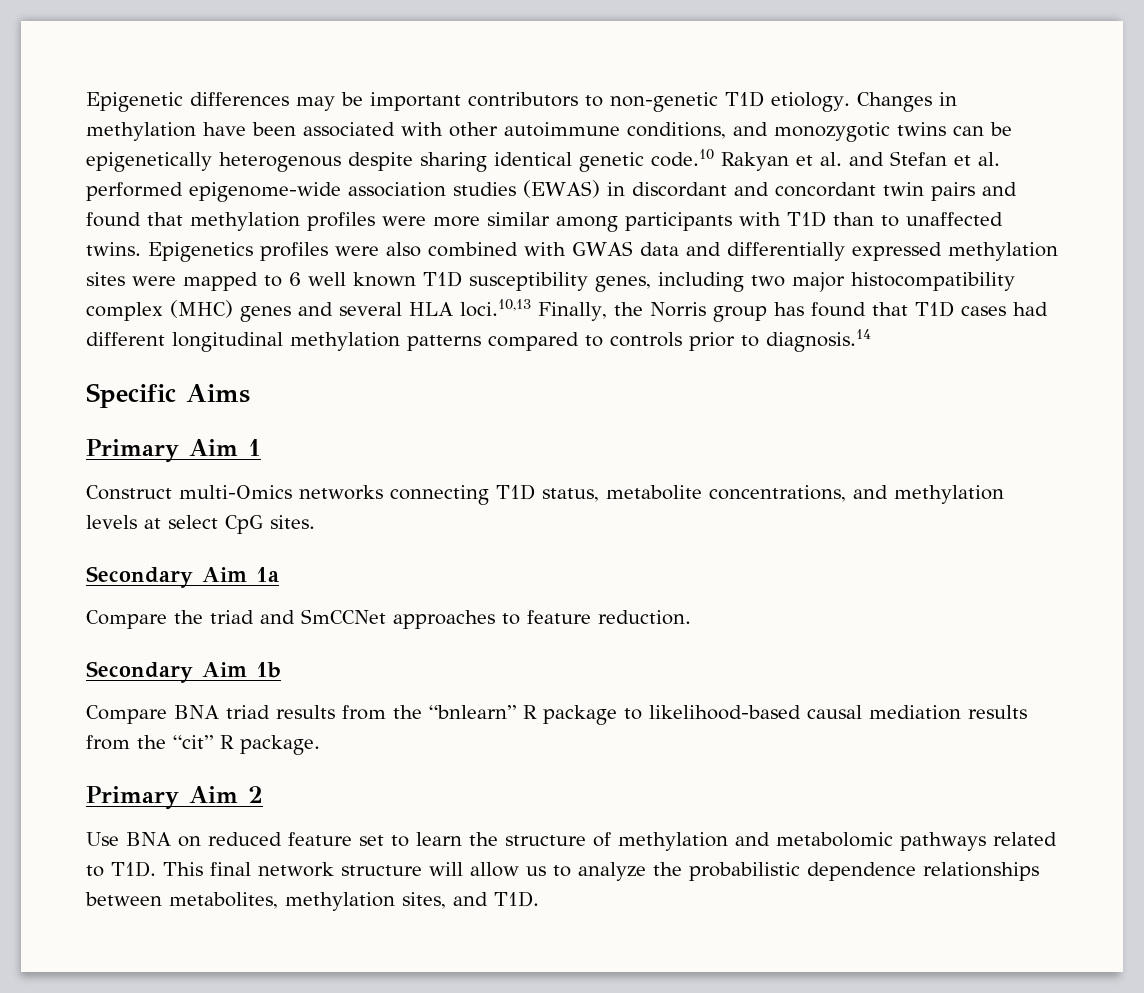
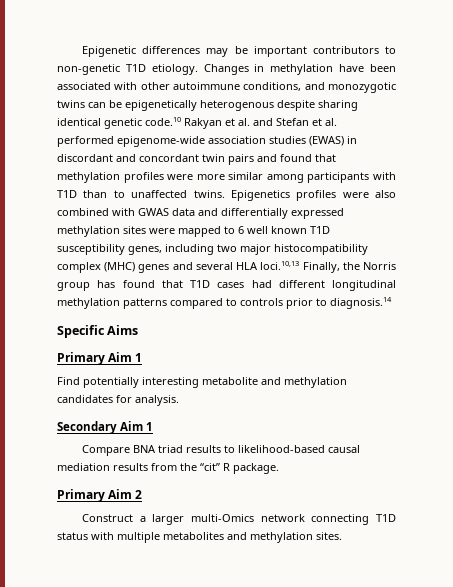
[86,484,1004,505] [86,515,315,534] [86,566,279,588] [86,609,691,629] [86,661,281,683] Construct multi-Omics networks connecting T1D status, metabolite concentrations, and methylation levels at select CpG sites. // Secondary Aim 1a // Compare the triad and SmCCNet approaches to feature reduction. // Secondary Aim 1b -> [57,377,347,388] [57,395,179,406] [57,421,154,434] Find potentially interesting metabolite and methylation candidates for analysis. // Secondary Aim 1
[342,705,617,725] from the “bnlearn” R package -> (222, 449) none
[86,832,1057,851] [86,861,1039,881] [85,891,539,911] Use BNA on reduced feature set to learn the structure of methylation and metabolomic pathways related to T1D. This final network structure will allow us to analyze the probabilistic dependence relationships between metabolites, methylation sites, and T1D. -> [82,514,396,525] [57,532,342,543] Construct a larger multi-Omics network connecting T1D status with multiple metabolites and methylation sites.

